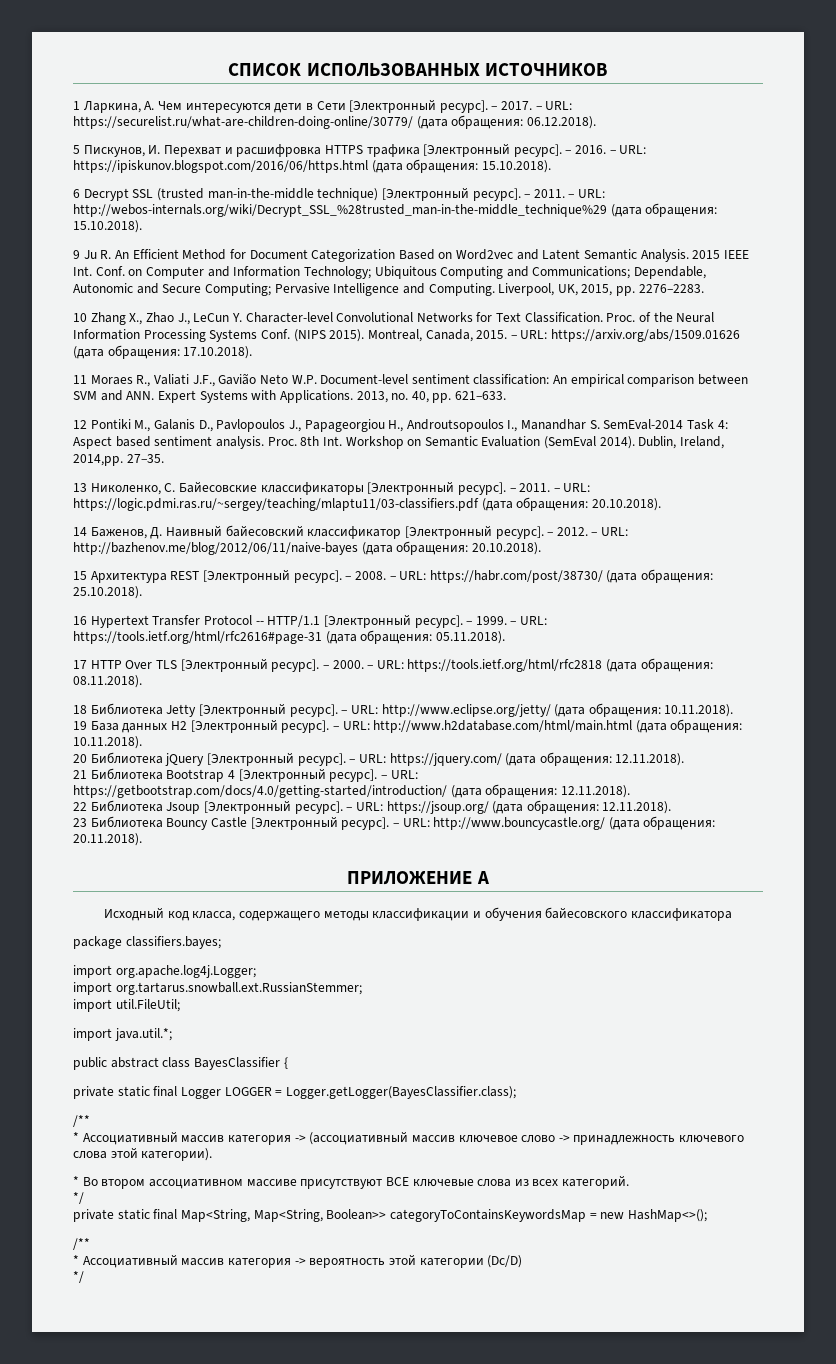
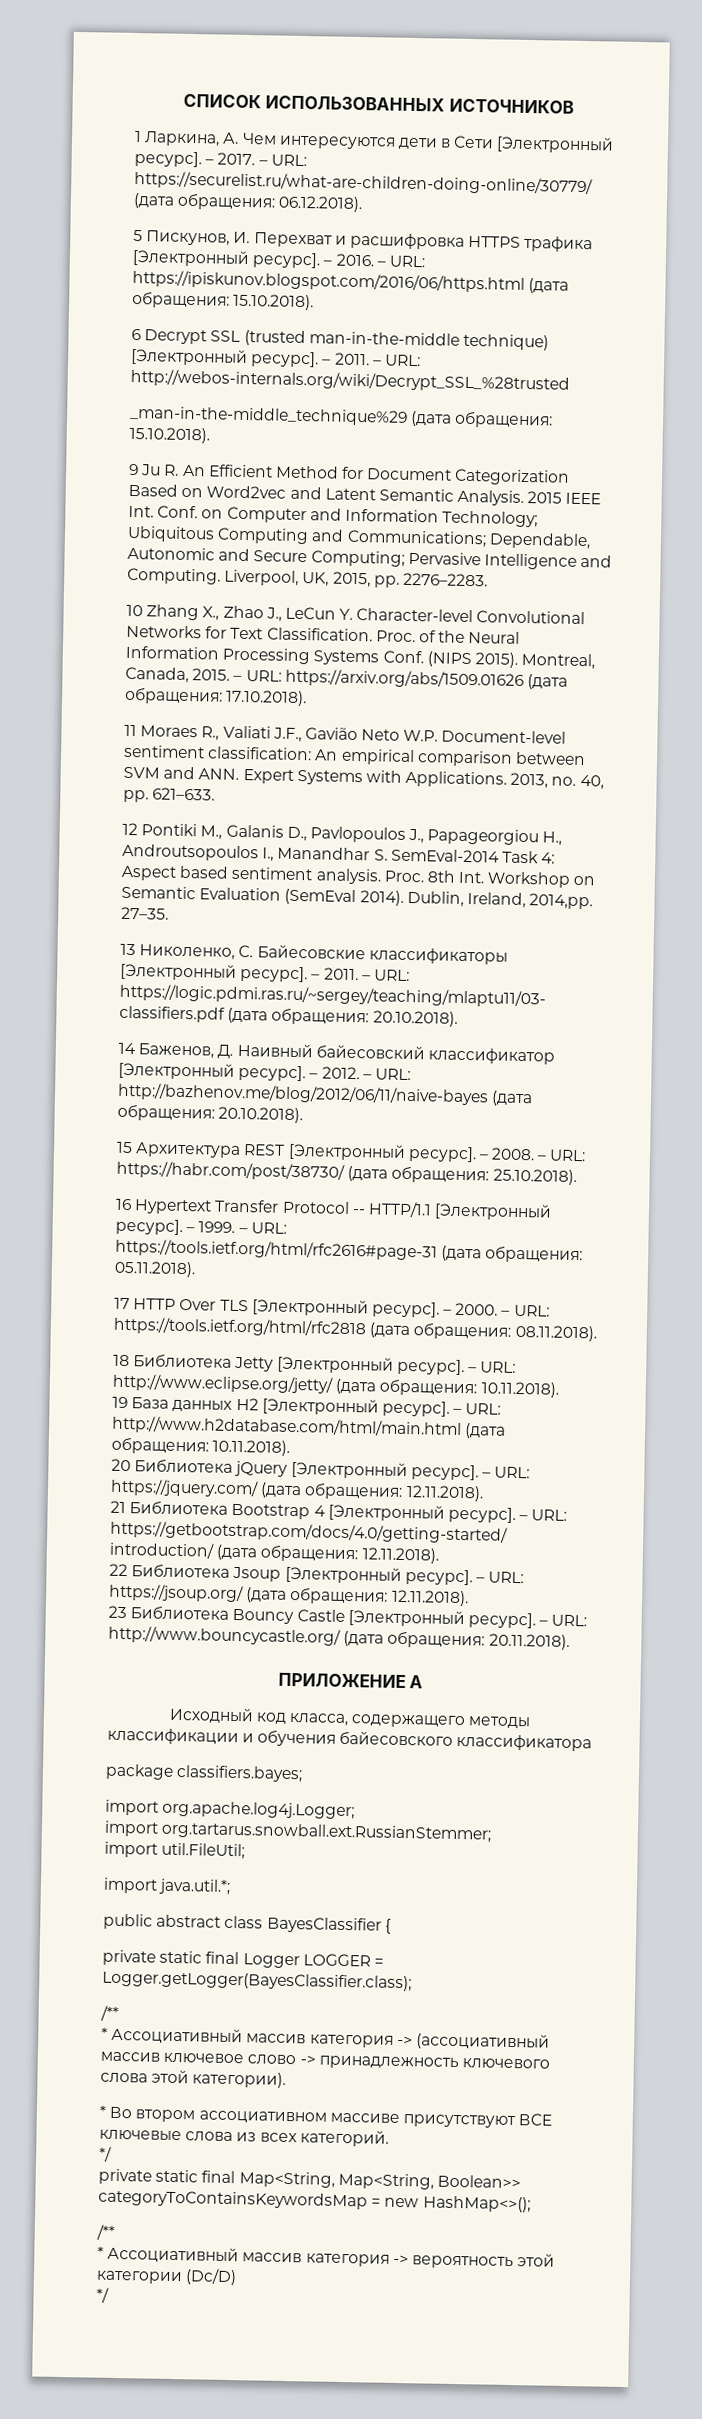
[73,204,607,217] http://webos-internals.org/wiki/Decrypt_SSL_%28trusted_man-in-the-middle_technique%29 -> [130,368,570,393] [130,405,408,426] http://webos-internals.org/wiki/Decrypt_SSL_%28trusted // _man-in-the-middle_technique%29

